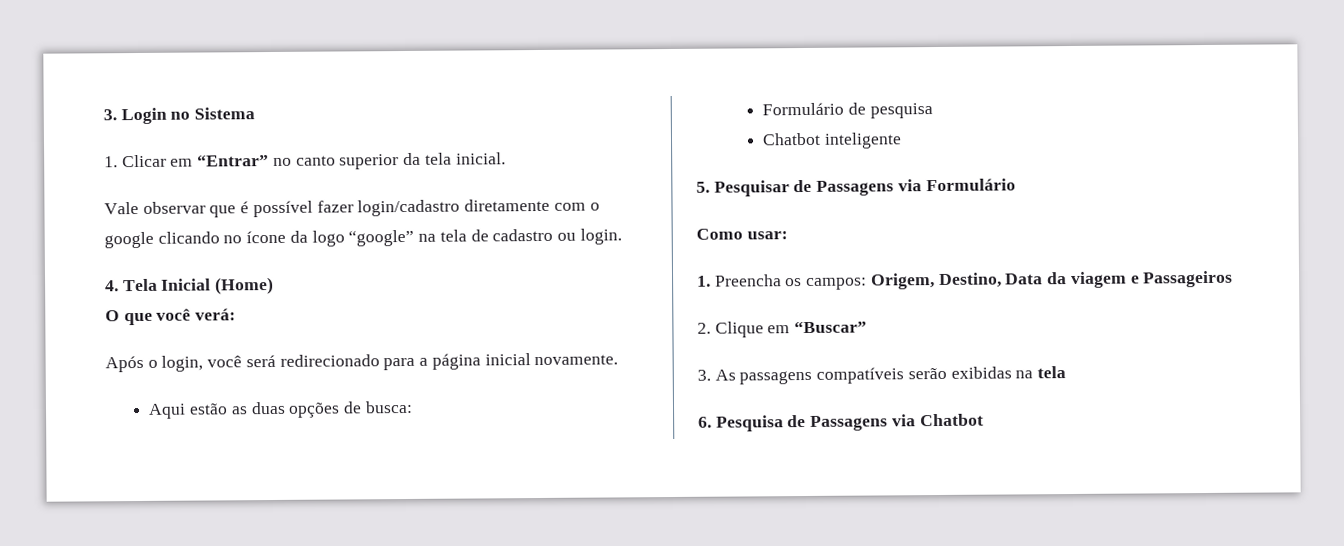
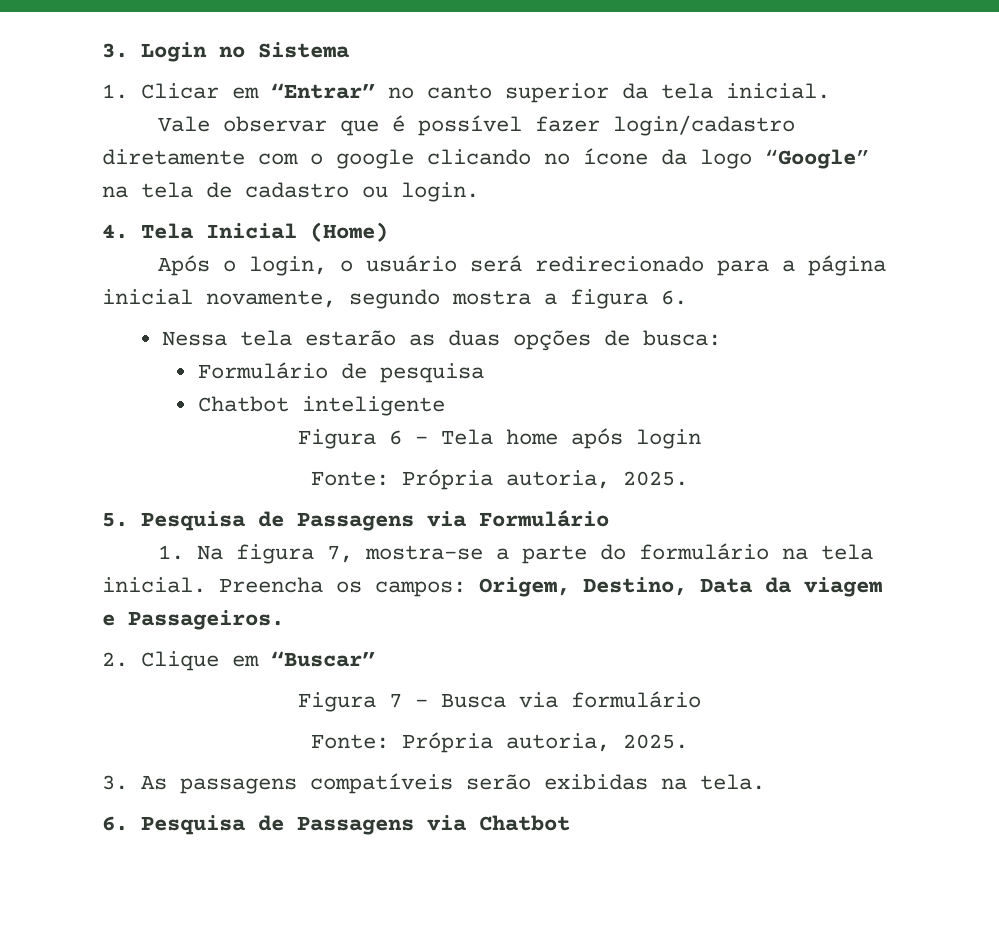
[348,229,415,247] “google” -> [765,149,869,169] “Google”
[105,308,237,326] // O que você verá: -> (388, 232) none
[207,355,243,368] você -> [339,255,457,272] o usuário
[534,354,619,366] [148,403,229,419] novamente. // Aqui estão -> [206,289,687,309] [162,330,397,346] novamente, segundo mostra a figura 6. // Nessa tela estarão
(903, 140) none -> [298,428,701,449] [311,469,688,490] // Figura 6 – Tela home após login // Fonte: Própria autoria, 2025.
[713,180,790,197] Pesquisar -> [141,511,245,531] Pesquisa
[696,228,788,240] [697,275,711,287] // Como usar: // 1. -> [157,543,873,564] [102,577,206,593] // 1. Na figura 7, mostra-se a parte do formulário na tela inicial.
[1143,270,1234,288] Passageiros -> [128,610,284,630] Passageiros.
(868, 327) none -> [298,691,701,712] [311,732,688,753] // Figura 7 – Busca via formulário // Fonte: Própria autoria, 2025.
[1037,366,1067,379] tela -> [700,774,765,790] tela.

